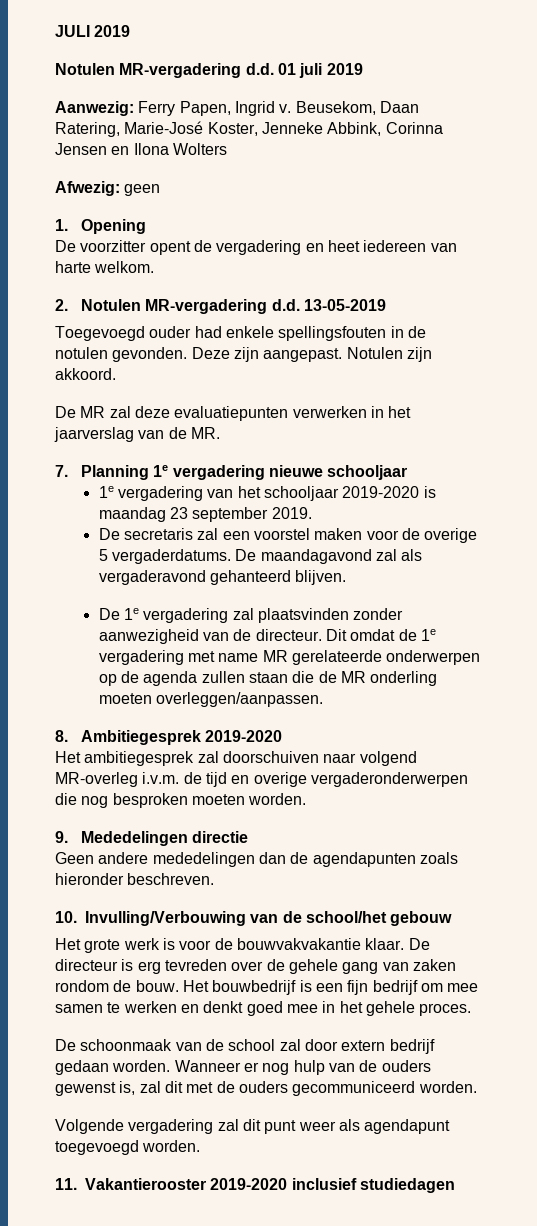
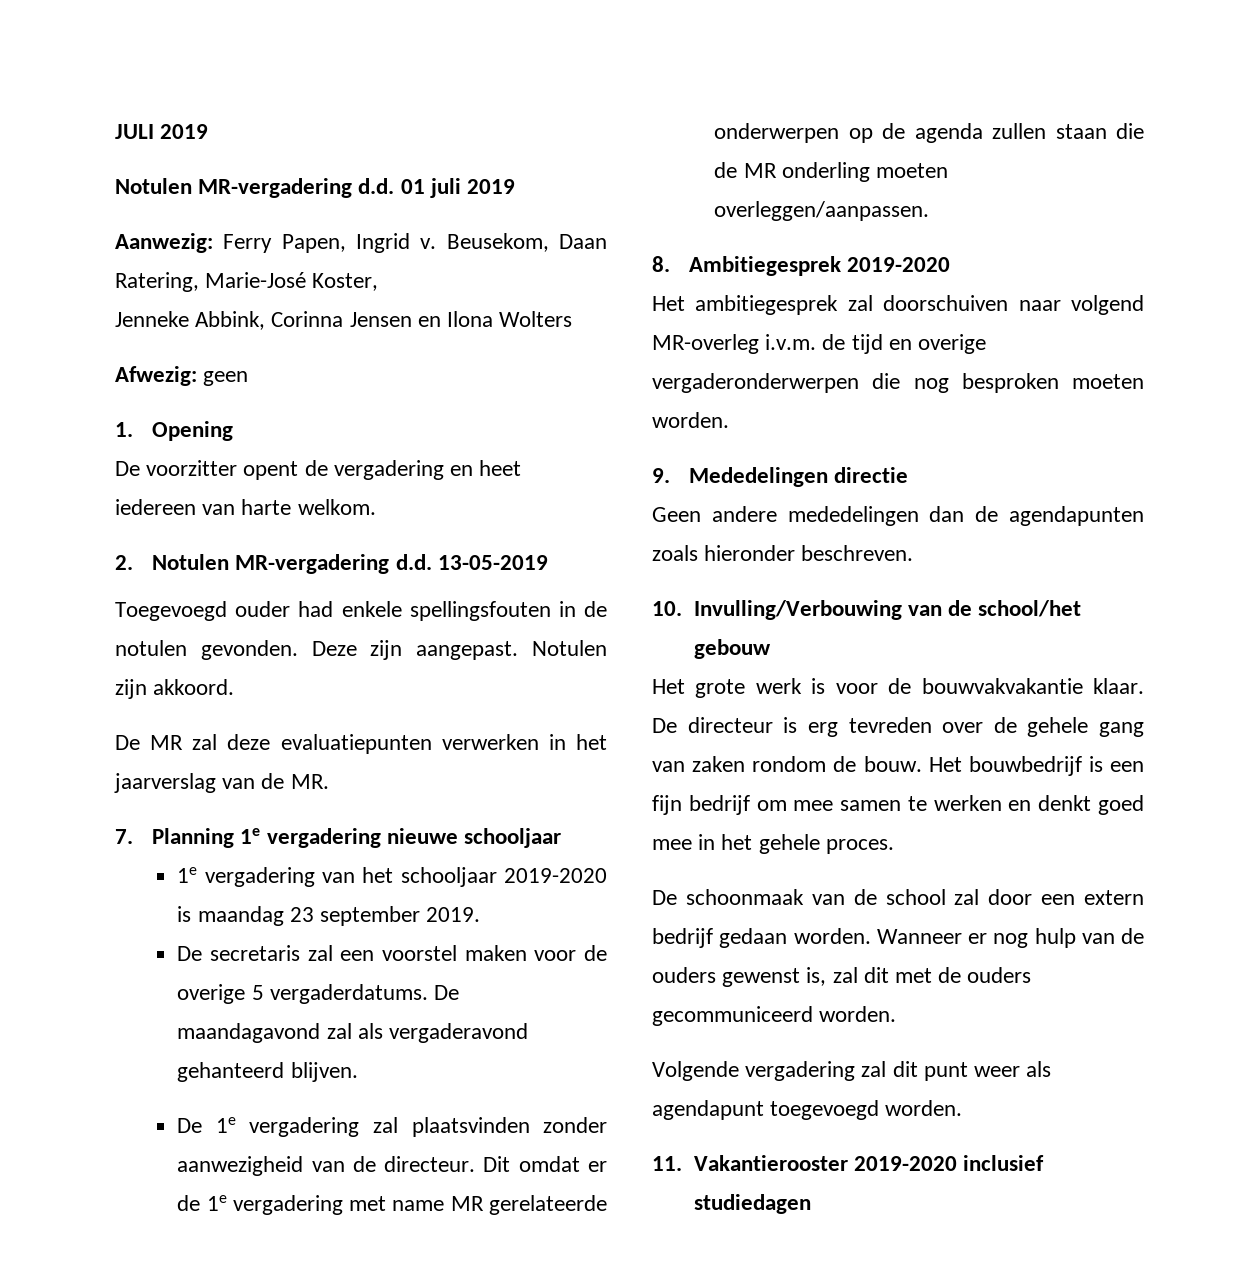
(258, 129) none -> (379, 282) //
(396, 635) none -> [588,1161,608,1172] er
(338, 1045) none -> [1041,894,1076,905] een

